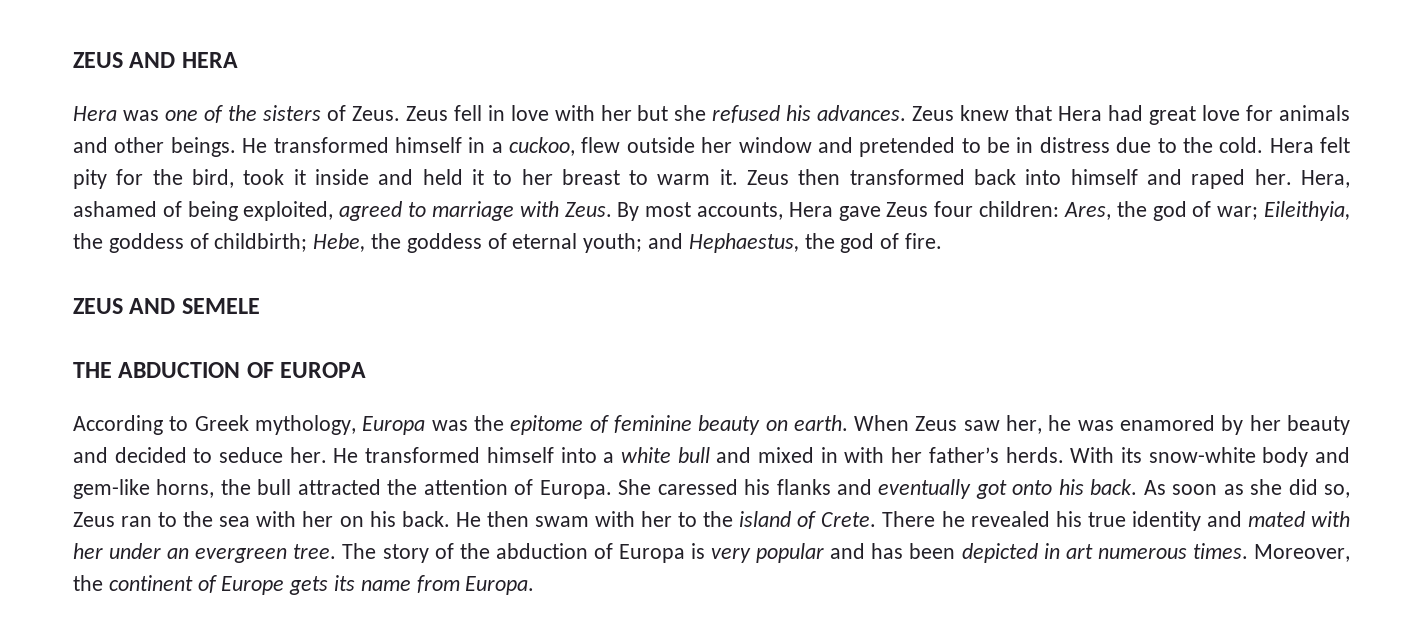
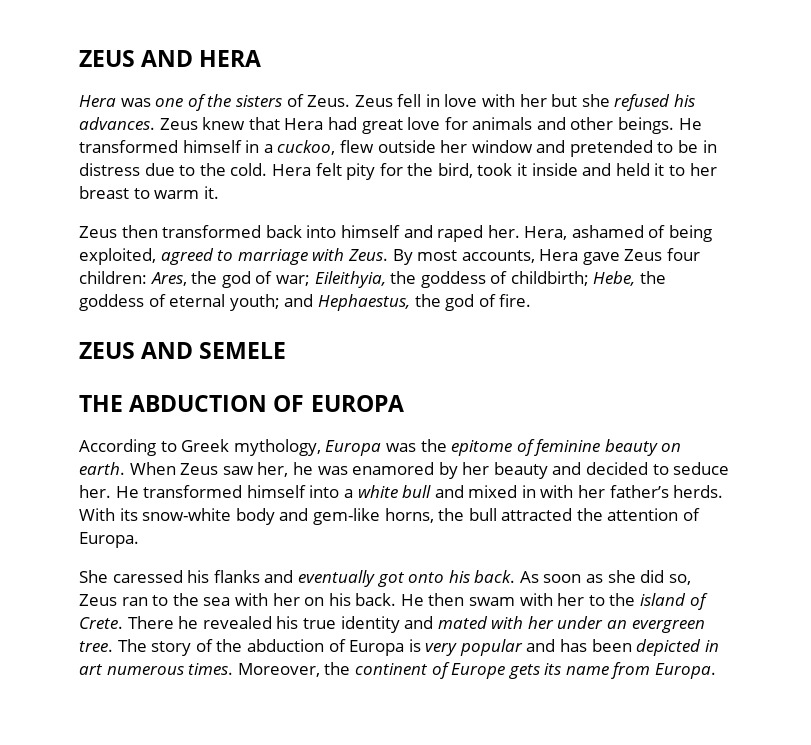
(738, 177) none -> (219, 192) //
(612, 489) none -> (139, 540) //

